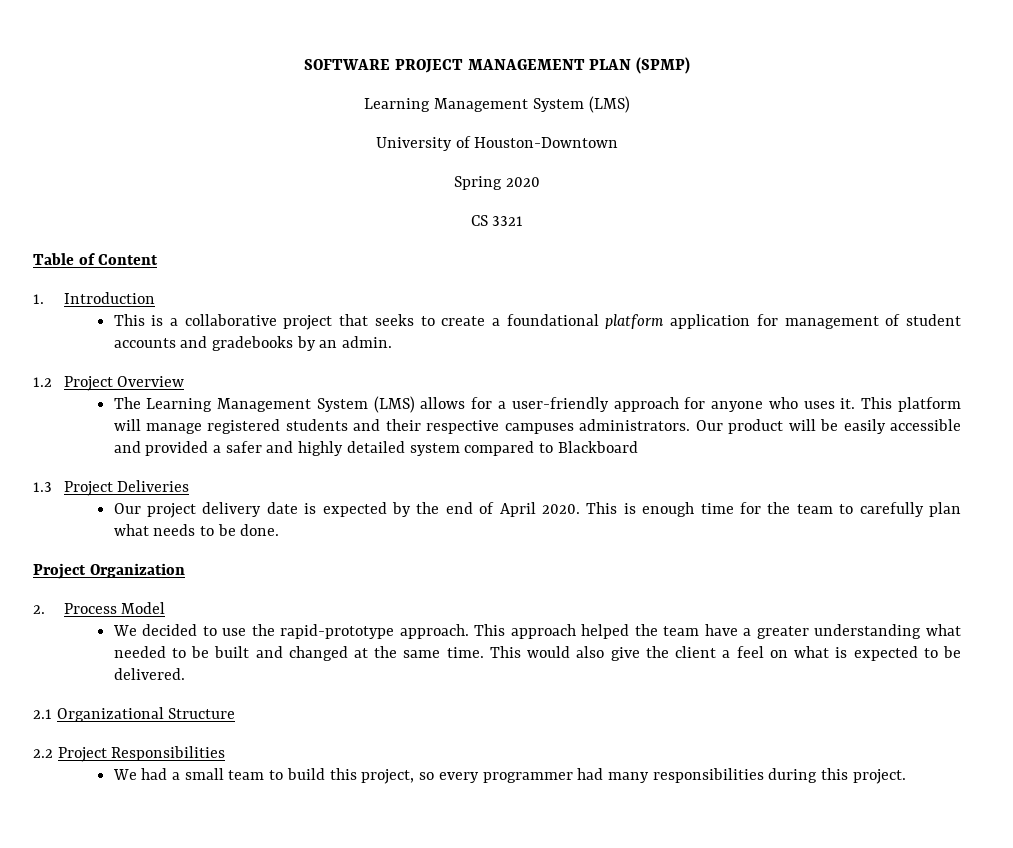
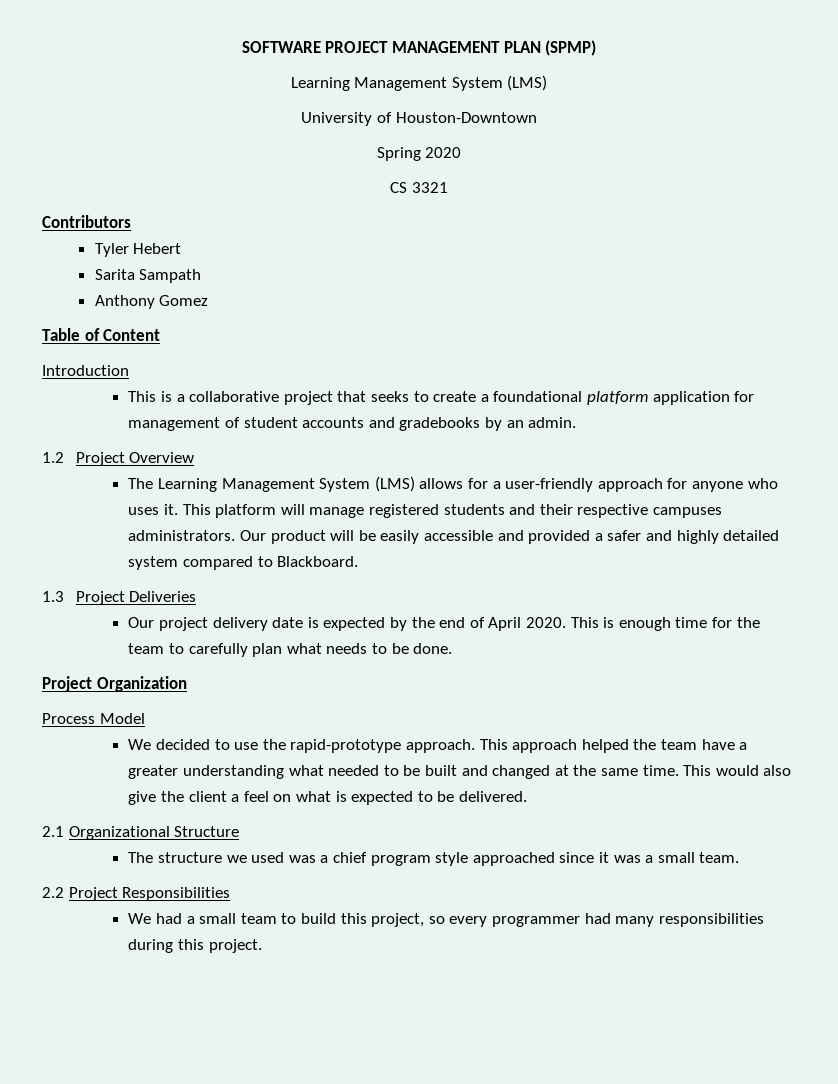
(524, 221) none -> [42,215,131,228] [94,243,182,257] [94,269,202,283] [94,295,209,309] // Contributors // Tyler Hebert // Sarita Sampath // Anthony Gomez
[33,294,44,304] 1. -> (161, 335) none
[557,441,638,453] Blackboard -> [277,556,359,567] Blackboard.
[33,605,45,614] 2. -> (187, 684) none
(236, 713) none -> [128,852,740,866] // The structure we used was a chief program style approached since it was a small team.

